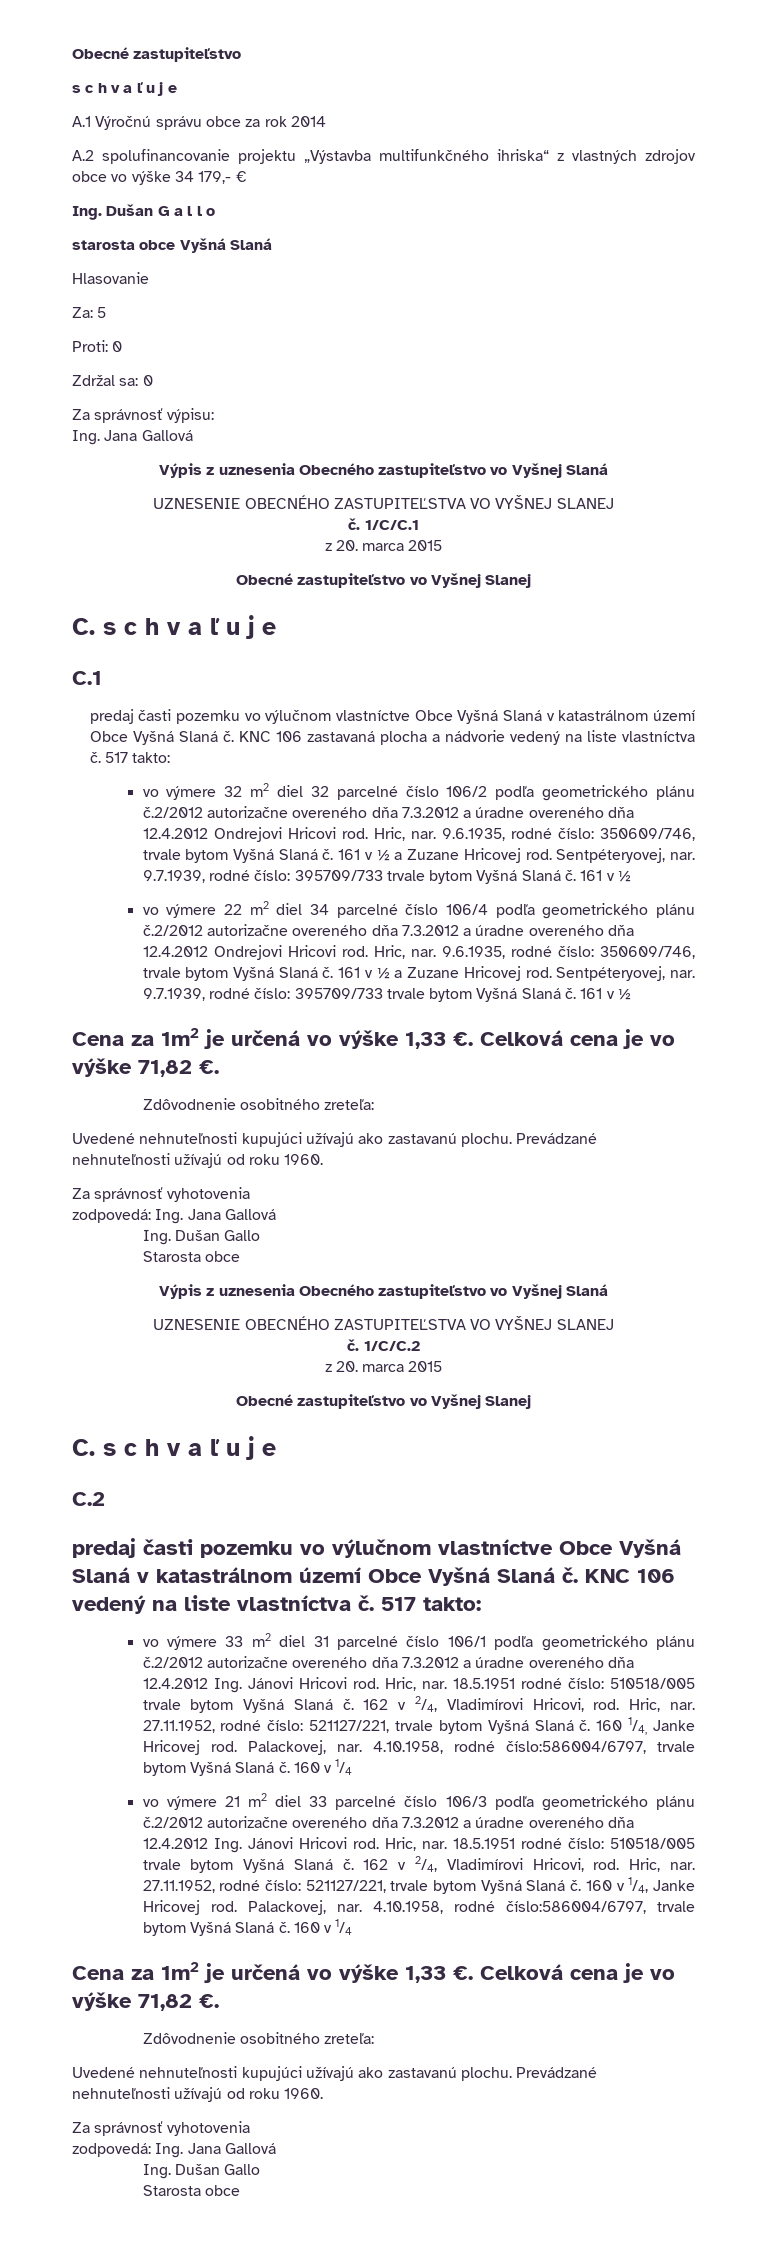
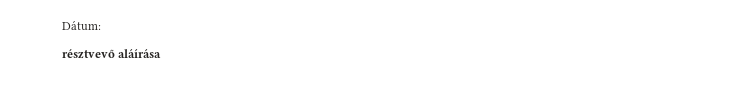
[72,47,242,62] [72,82,177,96] [72,116,326,130] [72,149,696,164] [72,171,247,185] [72,204,215,220] [72,238,272,253] [72,272,149,284] [72,307,107,318] [72,340,123,352] [72,375,153,386] [72,408,214,423] [72,430,193,445] [158,463,609,478] [153,495,614,509] [348,518,419,530] [324,540,443,551] [235,573,532,588] [72,615,276,639] [72,671,102,685] [89,709,696,724] [89,730,695,745] [89,752,171,763] [142,783,696,801] [142,806,635,818] [142,827,696,842] [142,848,696,863] [142,870,632,884] [142,901,695,919] [142,924,635,936] [142,945,696,960] [142,966,696,981] [142,988,632,1002] [72,1028,675,1049] [72,1058,219,1077] [142,1098,375,1110] [72,1132,598,1147] [72,1153,324,1168] [72,1187,250,1202] [72,1209,276,1224] [142,1230,261,1245] [142,1251,240,1262] [158,1284,609,1299] [153,1316,614,1330] [347,1339,420,1351] [324,1361,443,1372] [235,1394,532,1409] [72,1436,276,1460] [72,1492,105,1506] [72,1538,681,1558] [72,1567,675,1586] [72,1595,481,1614] [142,1633,696,1651] [142,1656,635,1668] [142,1677,696,1693] [142,1696,696,1713] [142,1717,696,1735] [142,1740,695,1755] [142,1759,353,1776] [142,1793,695,1811] [142,1816,635,1828] [142,1837,696,1853] [142,1856,696,1873] [142,1877,695,1894] [142,1900,695,1915] [142,1919,353,1936] [72,1962,675,1983] [72,1992,219,2011] [142,2032,375,2044] [72,2066,598,2081] [72,2087,324,2102] [72,2121,250,2136] [72,2143,276,2158] [142,2164,261,2179] [142,2185,240,2196] Obecné zastupiteľstvo // s c h v a ľ u j e // A.1 Výročnú správu obce za rok 2014 // A.2 spolufinancovanie projektu „Výstavba multifunkčného ihriska“ z vlastných zdrojov obce vo výške 34 179,- € // Ing. Dušan G a l l o // starosta obce Vyšná Slaná // Hlasovanie // Za: 5 // Proti: 0 // Zdržal sa: 0 // Za správnosť výpisu: // Ing. Jana Gallová // Výpis z uznesenia Obecného zastupiteľstvo vo Vyšnej Slaná // UZNESENIE OBECNÉHO ZASTUPITEĽSTVA VO VYŠNEJ SLANEJ // č. 1/C/C.1 // z 20. marca 2015 // Obecné zastupiteľstvo vo Vyšnej Slanej // C. s c h v a ľ u j e // C.1 // predaj časti pozemku vo výlučnom vlastníctve Obce Vyšná Slaná v katastrálnom území Obce Vyšná Slaná č. KNC 106 zastavaná plocha a nádvorie vedený na liste vlastníctva č. 517 takto: // vo výmere 32 m2 diel 32 parcelné číslo 106/2 podľa geometrického plánu č.2/2012 autorizačne overeného dňa 7.3.2012 a úradne overeného dňa 12.4.2012 Ondrejovi Hricovi rod. Hric, nar. 9.6.1935, rodné číslo: 350609/746, trvale bytom Vyšná Slaná č. 161 v ½ a Zuzane Hricovej rod. Sentpéteryovej, nar. 9.7.1939, rodné číslo: 395709/733 trvale bytom Vyšná Slaná č. 161 v ½ // vo výmere 22 m2 diel 34 parcelné číslo 106/4 podľa geometrického plánu č.2/2012 autorizačne overeného dňa 7.3.2012 a úradne overeného dňa 12.4.2012 Ondrejovi Hricovi rod. Hric, nar. 9.6.1935, rodné číslo: 350609/746, trvale bytom Vyšná Slaná č. 161 v ½ a Zuzane Hricovej rod. Sentpéteryovej, nar. 9.7.1939, rodné číslo: 395709/733 trvale bytom Vyšná Slaná č. 161 v ½ // Cena za 1m2 je určená vo výške 1,33 €. Celková cena je vo výške 71,82 €. // Zdôvodnenie osobitného zreteľa: // Uvedené nehnuteľnosti kupujúci užívajú ako zastavanú plochu. Prevádzané nehnuteľnosti užívajú od roku 1960. // Za správnosť vyhotovenia // zodpovedá: Ing. Jana Gallová // Ing. Dušan Gallo // Starosta obce // Výpis z uznesenia Obecného zastupiteľstvo vo Vyšnej Slaná // UZNESENIE OBECNÉHO ZASTUPITEĽSTVA VO VYŠNEJ SLANEJ // č. 1/C/C.2 // z 20. marca 2015 // Obecné zastupiteľstvo vo Vyšnej Slanej // C. s c h v a ľ u j e // C.2 // predaj časti pozemku vo výlučnom vlastníctve Obce Vyšná Slaná v katastrálnom území Obce Vyšná Slaná č. KNC 106 vedený na liste vlastníctva č. 517 takto: // vo výmere 33 m2 diel 31 parcelné číslo 106/1 podľa geometrického plánu č.2/2012 autorizačne overeného dňa 7.3.2012 a úradne overeného dňa 12.4.2012 Ing. Jánovi Hricovi rod. Hric, nar. 18.5.1951 rodné číslo: 510518/005 trvale bytom Vyšná Slaná č. 162 v 2/4, Vladimírovi Hricovi, rod. Hric, nar. 27.11.1952, rodné číslo: 521127/221, trvale bytom Vyšná Slaná č. 160 1/4, Janke Hricovej rod. Palackovej, nar. 4.10.1958, rodné číslo:586004/6797, trvale bytom Vyšná Slaná č. 160 v 1/4 // vo výmere 21 m2 diel 33 parcelné číslo 106/3 podľa geometrického plánu č.2/2012 autorizačne overeného dňa 7.3.2012 a úradne overeného dňa 12.4.2012 Ing. Jánovi Hricovi rod. Hric, nar. 18.5.1951 rodné číslo: 510518/005 trvale bytom Vyšná Slaná č. 162 v 2/4, Vladimírovi Hricovi, rod. Hric, nar. 27.11.1952, rodné číslo: 521127/221, trvale bytom Vyšná Slaná č. 160 v 1/4, Janke Hricovej rod. Palackovej, nar. 4.10.1958, rodné číslo:586004/6797, trvale bytom Vyšná Slaná č. 160 v 1/4 // Cena za 1m2 je určená vo výške 1,33 €. Celková cena je vo výške 71,82 €. // Zdôvodnenie osobitného zreteľa: // Uvedené nehnuteľnosti kupujúci užívajú ako zastavanú plochu. Prevádzané nehnuteľnosti užívajú od roku 1960. // Za správnosť vyhotovenia // zodpovedá: Ing. Jana Gallová // Ing. Dušan Gallo // Starosta obce -> [62,21,101,31] [62,49,162,59] Dátum: // résztvevő aláírása

